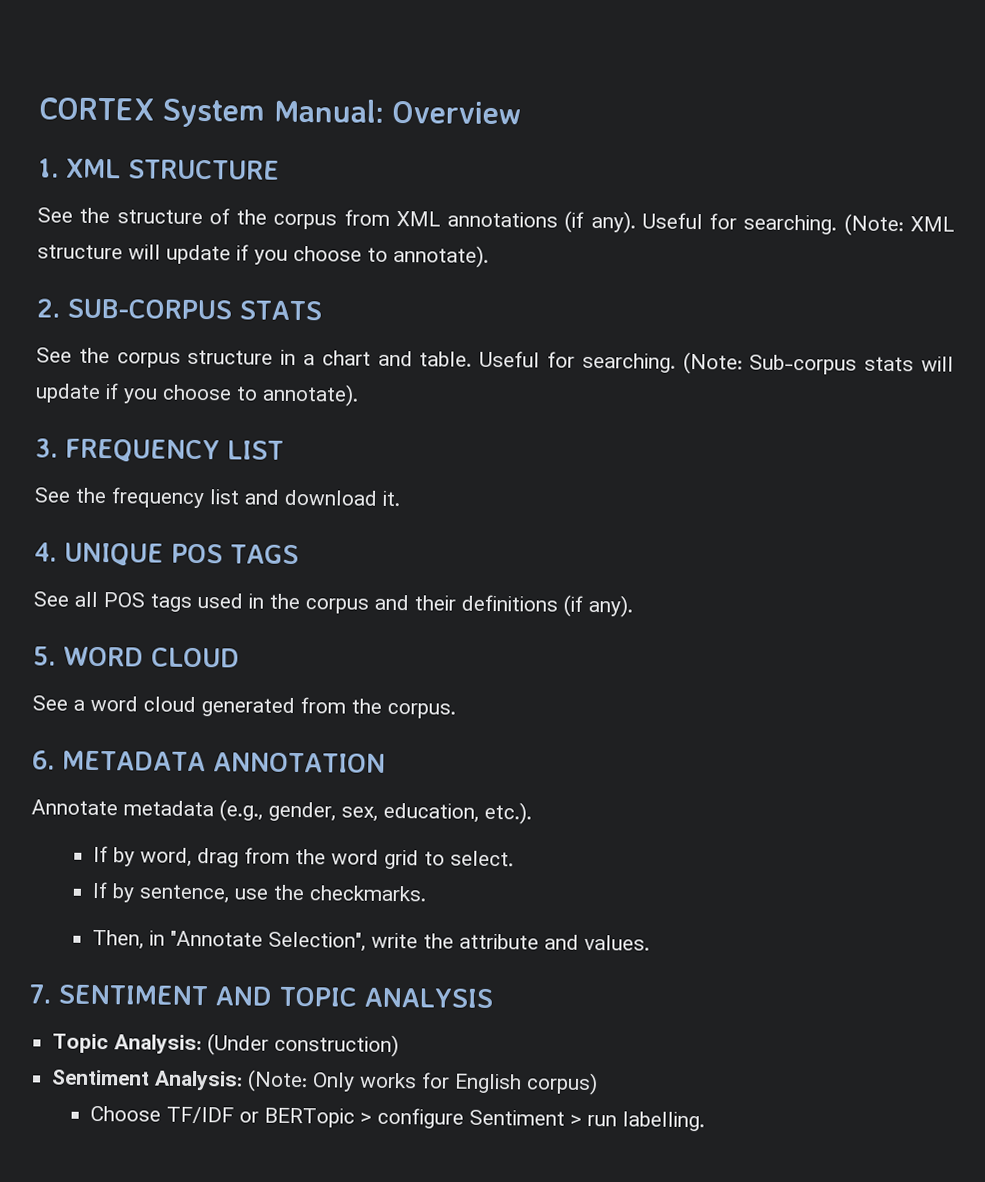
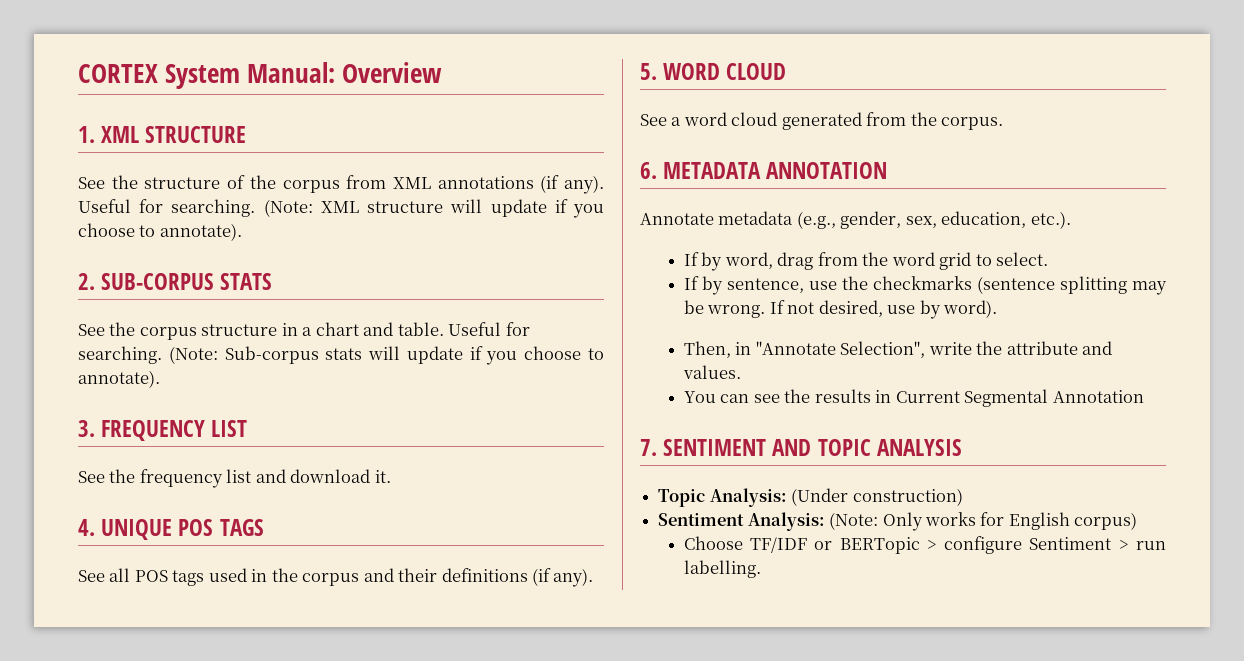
[309,885,428,902] checkmarks. -> [872,276,1167,295] [683,300,998,319] checkmarks (sentence splitting may be wrong. If not desired, use by word).
(651, 942) none -> [683,389,1144,407] // You can see the results in Current Segmental Annotation

